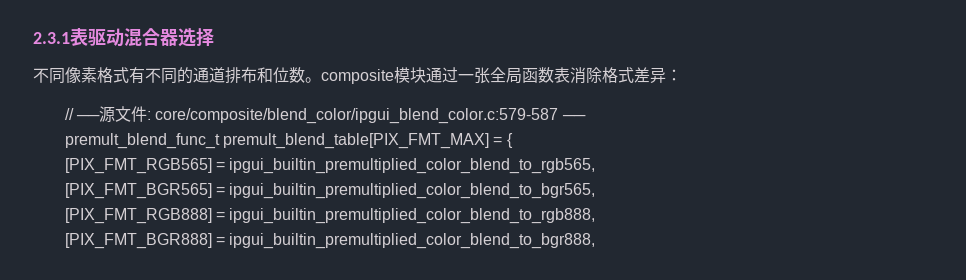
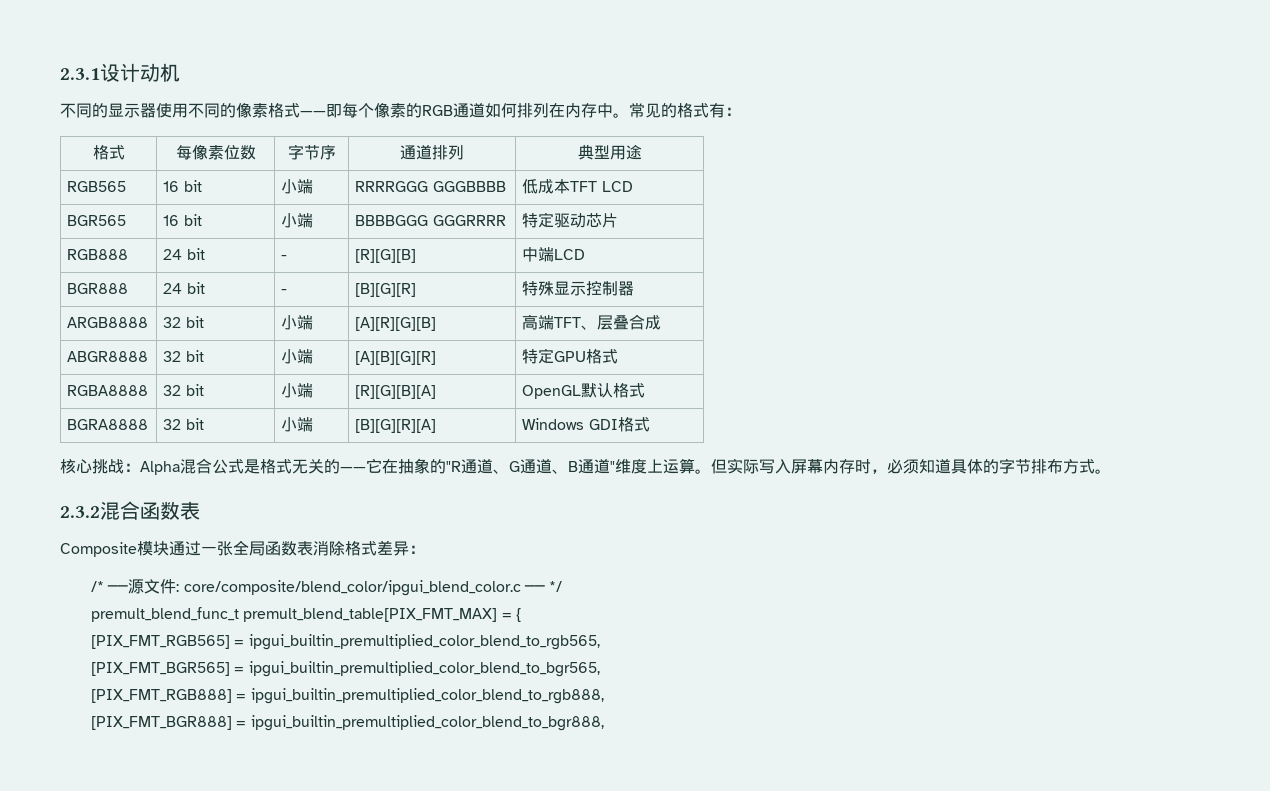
[70,28,214,47] [33,67,394,84] 表驱动混合器选择 // 不同像素格式有不同的通道排布和位数。composite -> [100,63,180,82] [60,103,741,118] [92,145,125,160] [175,145,256,160] [287,144,336,160] [400,145,464,160] [577,144,642,160] [67,181,127,192] [163,180,202,192] [281,179,314,194] [355,181,506,192] [522,179,633,194] [67,215,127,226] [163,214,202,226] [281,213,314,228] [355,215,506,226] [522,212,619,228] [67,249,129,260] [163,248,205,260] [281,255,288,260] [355,249,417,263] [522,247,586,262] [67,283,129,294] [163,282,205,294] [281,289,288,294] [355,283,417,297] [522,281,635,296] [67,317,149,328] [163,316,204,328] [281,315,314,330] [355,317,437,331] [522,314,662,330] [67,351,149,362] [163,350,204,362] [281,349,314,364] [355,351,437,365] [522,348,619,364] [67,385,149,396] [163,384,204,396] [281,383,314,398] [355,385,437,399] [522,383,646,399] [67,419,149,430] [163,418,204,430] [281,417,314,432] [355,419,437,433] [522,417,650,432] [60,458,1111,475] [60,501,200,520] [60,542,137,557] 设计动机 // 不同的显示器使用不同的像素格式——即每个像素的RGB通道如何排列在内存中。常见的格式有： // 格式 | 每像素位数 | 字节序 | 通道排列 | 典型用途 // RGB565 | 16 bit | 小端 | RRRRGGG GGGBBBB | 低成本TFT LCD // BGR565 | 16 bit | 小端 | BBBBGGG GGGRRRR | 特定驱动芯片 // RGB888 | 24 bit | - | [R][G][B] | 中端LCD // BGR888 | 24 bit | - | [B][G][R] | 特殊显示控制器 // ARGB8888 | 32 bit | 小端 | [A][R][G][B] | 高端TFT、层叠合成 // ABGR8888 | 32 bit | 小端 | [A][B][G][R] | 特定GPU格式 // RGBA8888 | 32 bit | 小端 | [R][G][B][A] | OpenGL默认格式 // BGRA8888 | 32 bit | 小端 | [B][G][R][A] | Windows GDI格式 // 核心挑战：Alpha混合公式是格式无关的——它在抽象的"R通道、G通道、B通道"维度上运算。但实际写入屏幕内存时，必须知道具体的字节排布方式。 // 2.3.2混合函数表 // Composite
[64,108,74,120] // -> [90,581,104,592] /*
[155,108,586,124] core/composite/blend_color/ipgui_blend_color.c:579-587 ── -> [183,580,563,596] core/composite/blend_color/ipgui_blend_color.c ── */

